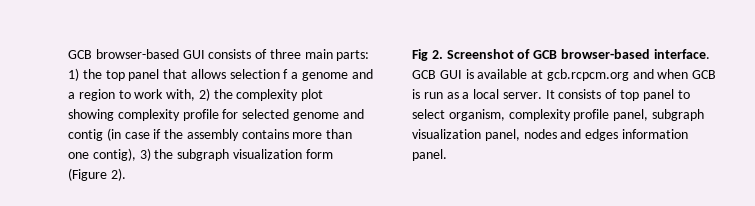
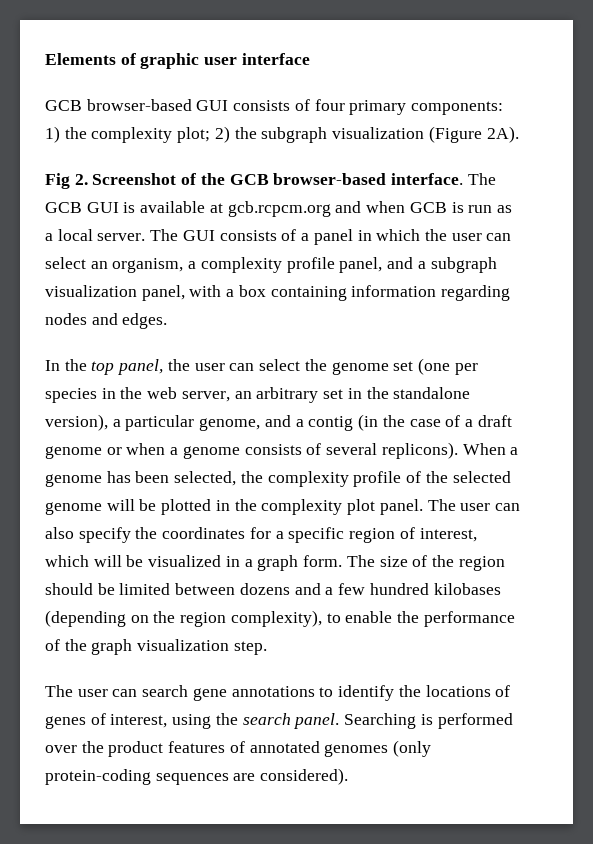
(68, 54) none -> [45,53,310,69] Elements of graphic user interface //
[269,49,370,61] [68,68,373,81] [68,88,324,101] [68,109,364,121] [68,128,353,141] [68,148,333,161] [68,168,126,181] three main parts: 1) the top panel that allows selection f a genome and a region to work with, 2) the complexity plot showing complexity profile for selected genome and contig (in case if the assembly contains more than one contig), 3) the subgraph visualization form (Figure 2). -> [314,99,504,115] [45,126,519,143] four primary components: 1) the complexity plot; 2) the subgraph visualization (Figure 2A).
(531, 54) none -> [200,173,225,185] the
(710, 54) none -> [467,173,496,185] The
[545,89,690,101] [412,109,505,121] It consists of top panel to select organism, -> [150,229,512,245] [45,257,197,273] The GUI consists of a panel in which the user can select an organism, a
(649, 115) none -> [387,257,426,269] and a
[523,129,688,141] [412,149,447,161] nodes and edges information panel. -> [189,285,511,301] [45,313,168,329] [45,358,478,375] [45,387,471,403] [45,414,512,431] [45,442,519,459] [45,471,511,487] [45,499,520,515] [45,527,477,543] [45,555,505,571] [45,583,501,595] [45,610,515,627] [45,639,267,655] [45,685,511,701] [45,713,513,729] [45,740,432,757] [45,768,349,785] with a box containing information regarding nodes and edges. // In the top panel, the user can select the genome set (one per species in the web server, an arbitrary set in the standalone version), a particular genome, and a contig (in the case of a draft genome or when a genome consists of several replicons). When a genome has been selected, the complexity profile of the selected genome will be plotted in the complexity plot panel. The user can also specify the coordinates for a specific region of interest, which will be visualized in a graph form. The size of the region should be limited between dozens and a few hundred kilobases (depending on the region complexity), to enable the performance of the graph visualization step. // The user can search gene annotations to identify the locations of genes of interest, using the search panel. Searching is performed over the product features of annotated genomes (only protein-coding sequences are considered).

